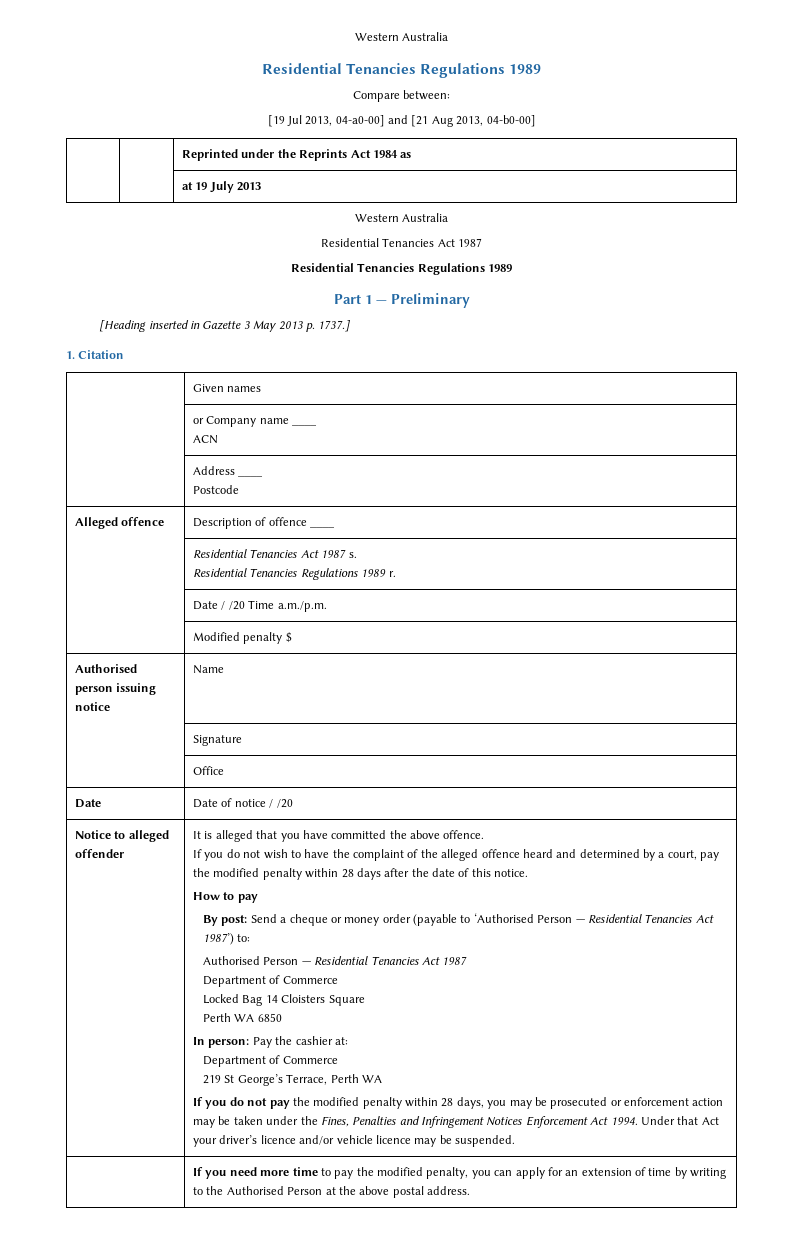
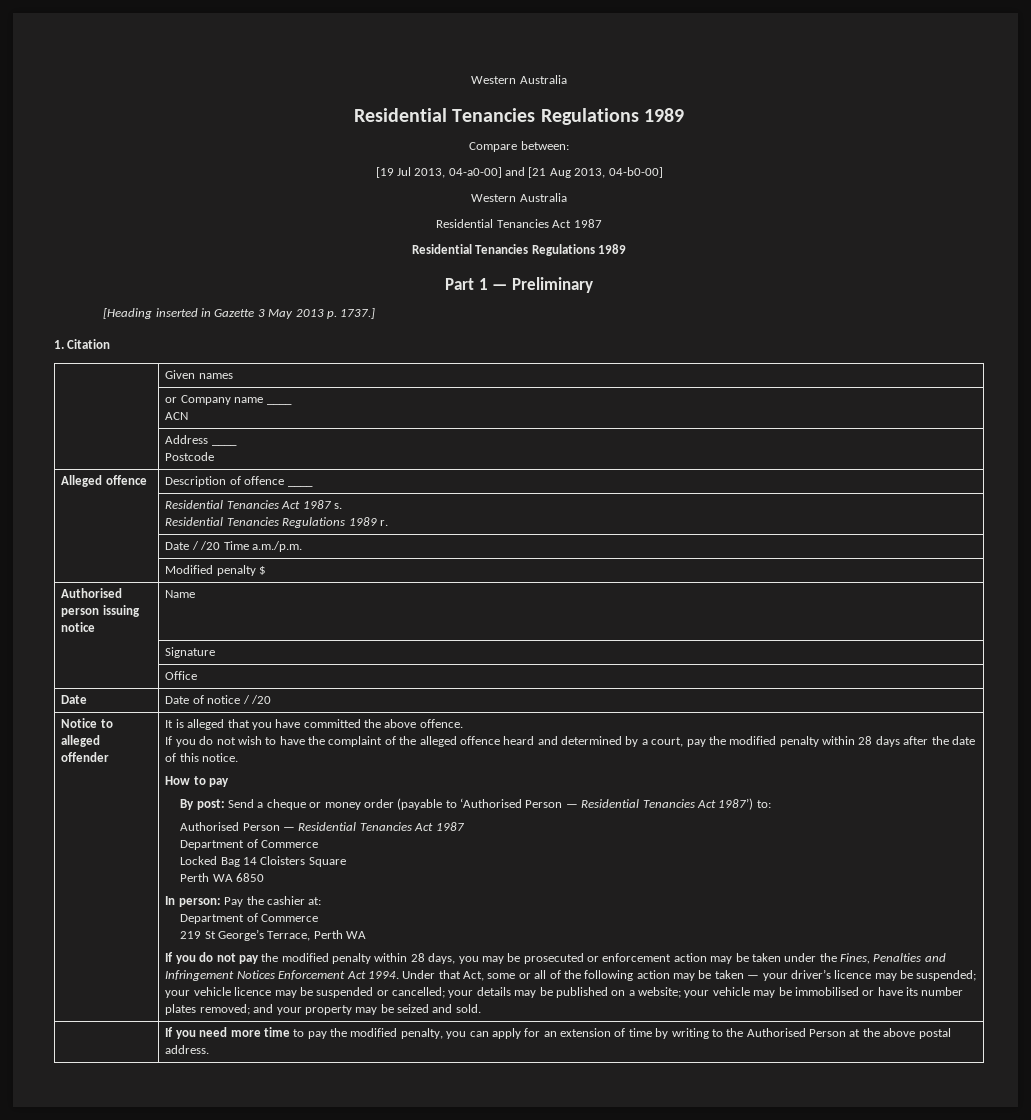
[182,149,412,161] [182,181,262,193] // | | Reprinted under the Reprints Act 1984 as // | | at 19 July 2013 -> (663, 172) none
[701,1117,719,1125] [193,1135,516,1147] Act your driver’s licence and/or vehicle licence may be suspended. -> [463,969,977,981] [165,987,964,998] [165,1004,481,1015] Act, some or all of the following action may be taken — your driver’s licence may be suspended; your vehicle licence may be suspended or cancelled; your details may be published on a website; your vehicle may be immobilised or have its number plates removed; and your property may be seized and sold.

